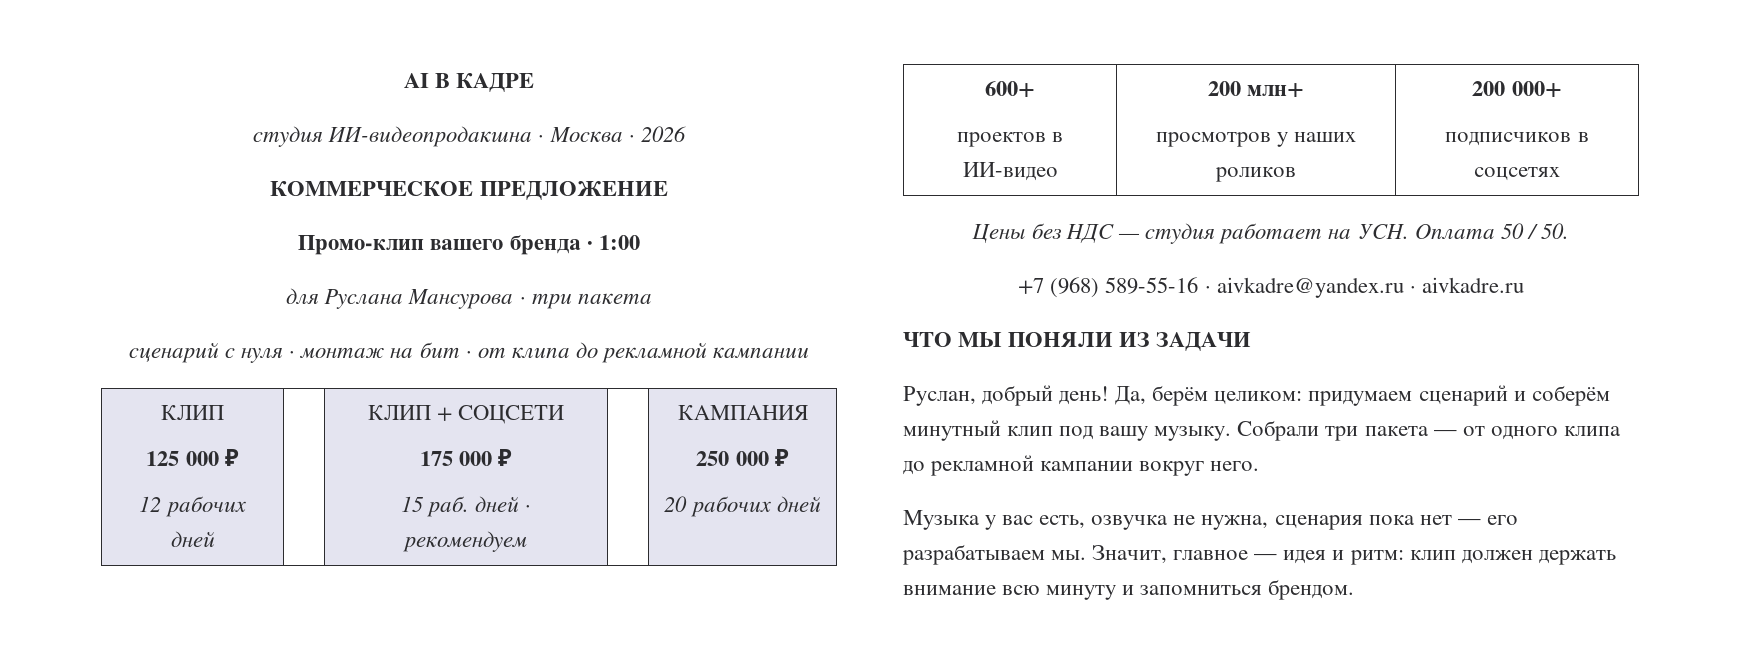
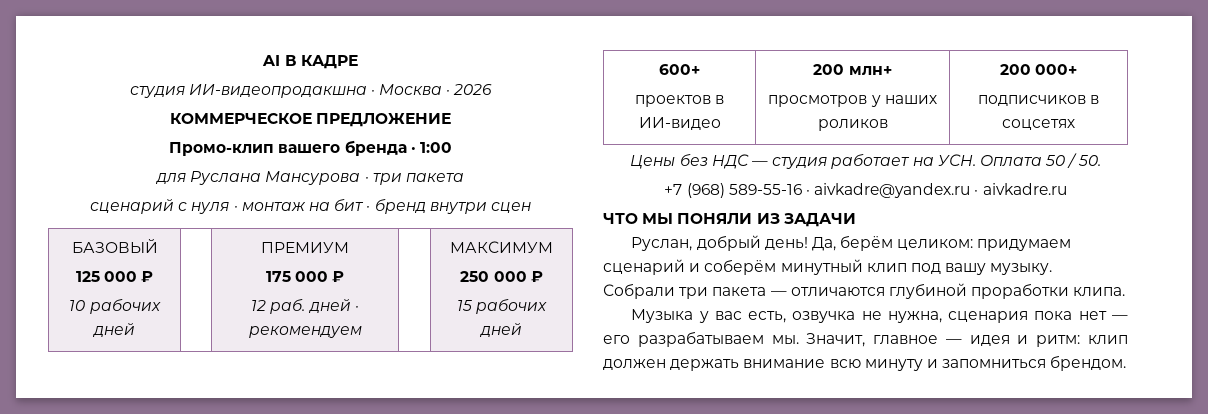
[477,342,809,363] [161,405,224,420] от клипа до рекламной кампании // КЛИП -> [374,198,531,214] [71,239,158,253] бренд внутри сцен // БАЗОВЫЙ
[139,496,162,512] 12 -> [69,300,86,311] 10
[367,405,565,424] КЛИП + СОЦСЕТИ -> [261,242,349,254] ПРЕМИУМ
[400,496,424,512] 15 -> [251,300,267,311] 12
[677,405,808,420] КАМПАНИЯ -> [450,241,553,254] МАКСИМУМ
[664,496,688,512] 20 -> [456,300,472,311] 15
[1462,426,1621,440] [903,455,1260,476] от одного клипа до рекламной кампании вокруг него. -> [790,283,1126,299] отличаются глубиной проработки клипа.

